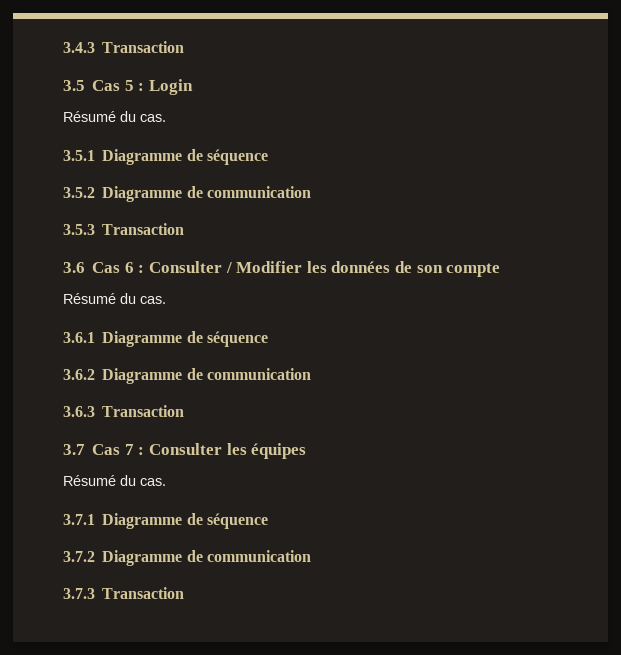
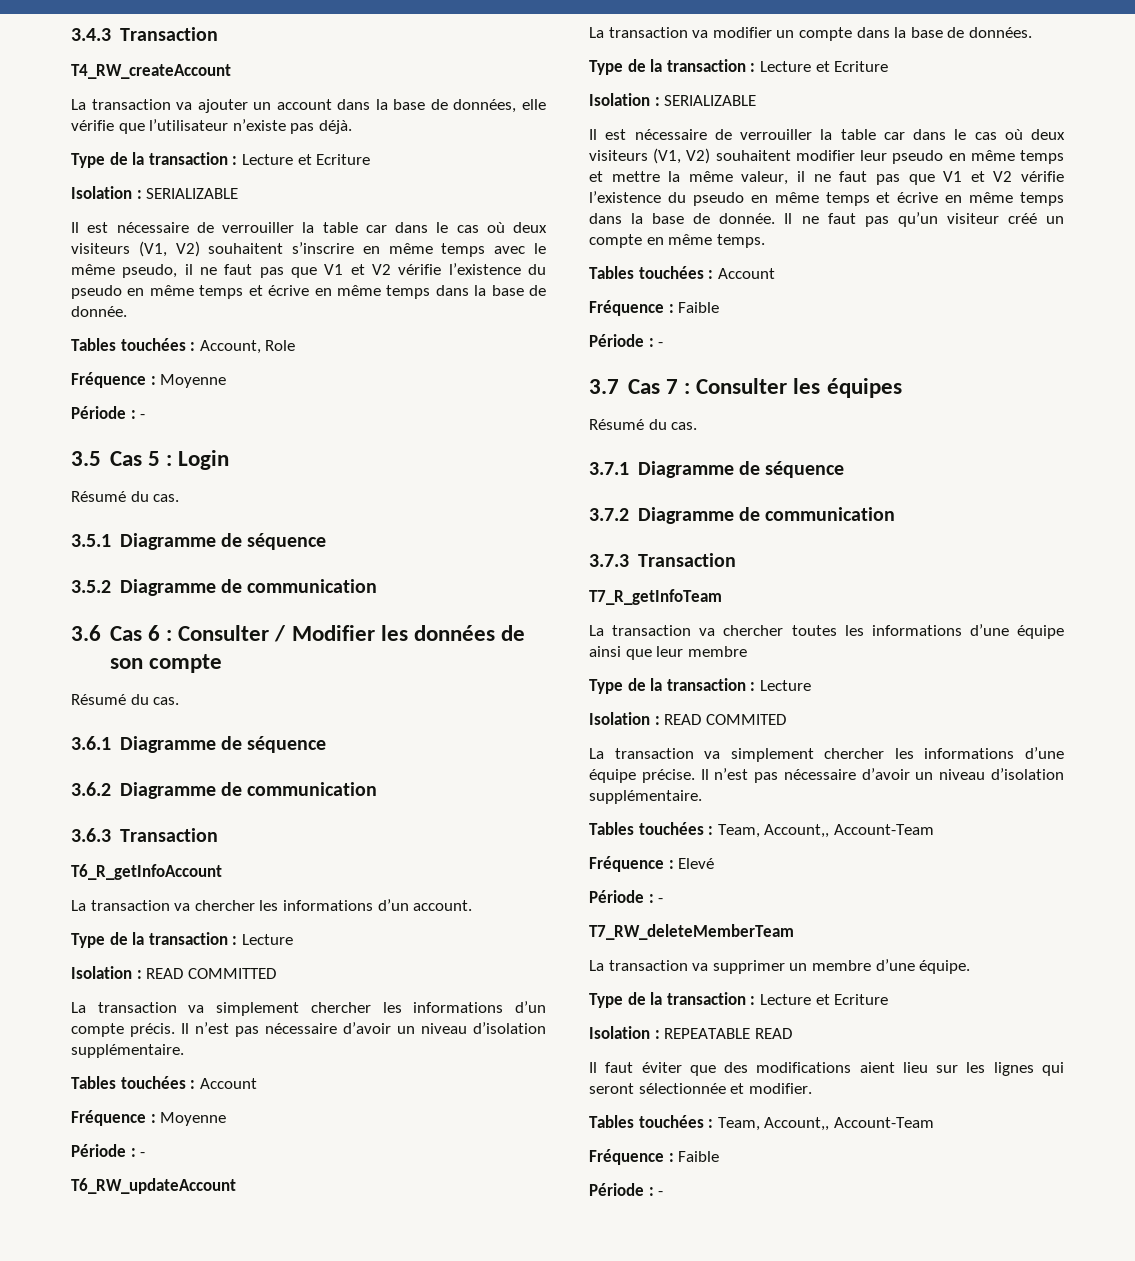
(185, 47) none -> [71,64,231,79] [71,99,546,113] [71,119,352,134] [71,152,371,168] [71,186,239,199] [71,222,547,233] [71,241,546,257] [71,263,546,278] [71,285,546,299] [71,306,127,317] [71,338,296,354] [71,372,227,388] [71,406,146,419] // T4_RW_createAccount // La transaction va ajouter un account dans la base de données, elle vérifie que l’utilisateur n’existe pas déjà. // Type de la transaction : Lecture et Ecriture // Isolation : SERIALIZABLE // Il est nécessaire de verrouiller la table car dans le cas où deux visiteurs (V1, V2) souhaitent s’inscrire en même temps avec le même pseudo, il ne faut pas que V1 et V2 vérifie l’existence du pseudo en même temps et écrive en même temps dans la base de donnée. // Tables touchées : Account, Role // Fréquence : Moyenne // Période : -
[63,223,185,235] // 3.5.3 Transaction -> (378, 586) none
(185, 411) none -> [71,864,222,880] [71,899,473,911] [71,932,293,948] [71,966,276,979] [71,1001,546,1016] [71,1022,546,1037] [71,1044,184,1058] [71,1076,257,1089] [71,1110,227,1126] [71,1144,146,1157] [71,1178,236,1194] [589,27,1032,41] [589,59,889,75] [589,93,757,106] [589,129,1065,140] [589,148,1064,164] [589,171,1064,185] [589,191,1064,206] [589,212,1064,227] [589,234,765,248] [589,266,775,279] [589,300,720,316] [589,334,664,347] // T6_R_getInfoAccount // La transaction va chercher les informations d’un account. // Type de la transaction : Lecture // Isolation : READ COMMITTED // La transaction va simplement chercher les informations d’un compte précis. Il n’est pas nécessaire d’avoir un niveau d’isolation supplémentaire. // Tables touchées : Account // Fréquence : Moyenne // Période : - // T6_RW_updateAccount // La transaction va modifier un compte dans la base de données. // Type de la transaction : Lecture et Ecriture // Isolation : SERIALIZABLE // Il est nécessaire de verrouiller la table car dans le cas où deux visiteurs (V1, V2) souhaitent modifier leur pseudo en même temps et mettre la même valeur, il ne faut pas que V1 et V2 vérifie l’existence du pseudo en même temps et écrive en même temps dans la base de donnée. Il ne faut pas qu’un visiteur créé un compte en même temps. // Tables touchées : Account // Fréquence : Faible // Période : -
(185, 593) none -> [589,589,722,605] [589,624,1064,639] [589,646,747,660] [589,678,811,694] [589,712,786,725] [589,747,1064,762] [589,768,1064,783] [589,790,702,804] [589,822,934,838] [589,856,715,872] [589,890,664,903] [589,924,794,940] [589,959,971,974] [589,992,889,1008] [589,1026,792,1039] [589,1062,1064,1076] [589,1083,812,1094] [589,1115,934,1131] [589,1149,720,1165] [589,1183,664,1196] // T7_R_getInfoTeam // La transaction va chercher toutes les informations d’une équipe ainsi que leur membre // Type de la transaction : Lecture // Isolation : READ COMMITED // La transaction va simplement chercher les informations d’une équipe précise. Il n’est pas nécessaire d’avoir un niveau d’isolation supplémentaire. // Tables touchées : Team, Account,, Account-Team // Fréquence : Elevé // Période : - // T7_RW_deleteMemberTeam // La transaction va supprimer un membre d’une équipe. // Type de la transaction : Lecture et Ecriture // Isolation : REPEATABLE READ // Il faut éviter que des modifications aient lieu sur les lignes qui seront sélectionnée et modifier. // Tables touchées : Team, Account,, Account-Team // Fréquence : Faible // Période : -

